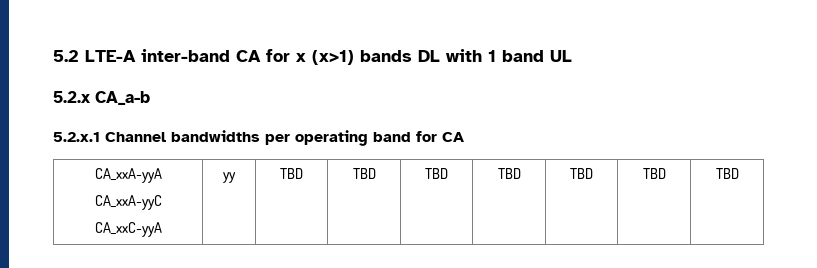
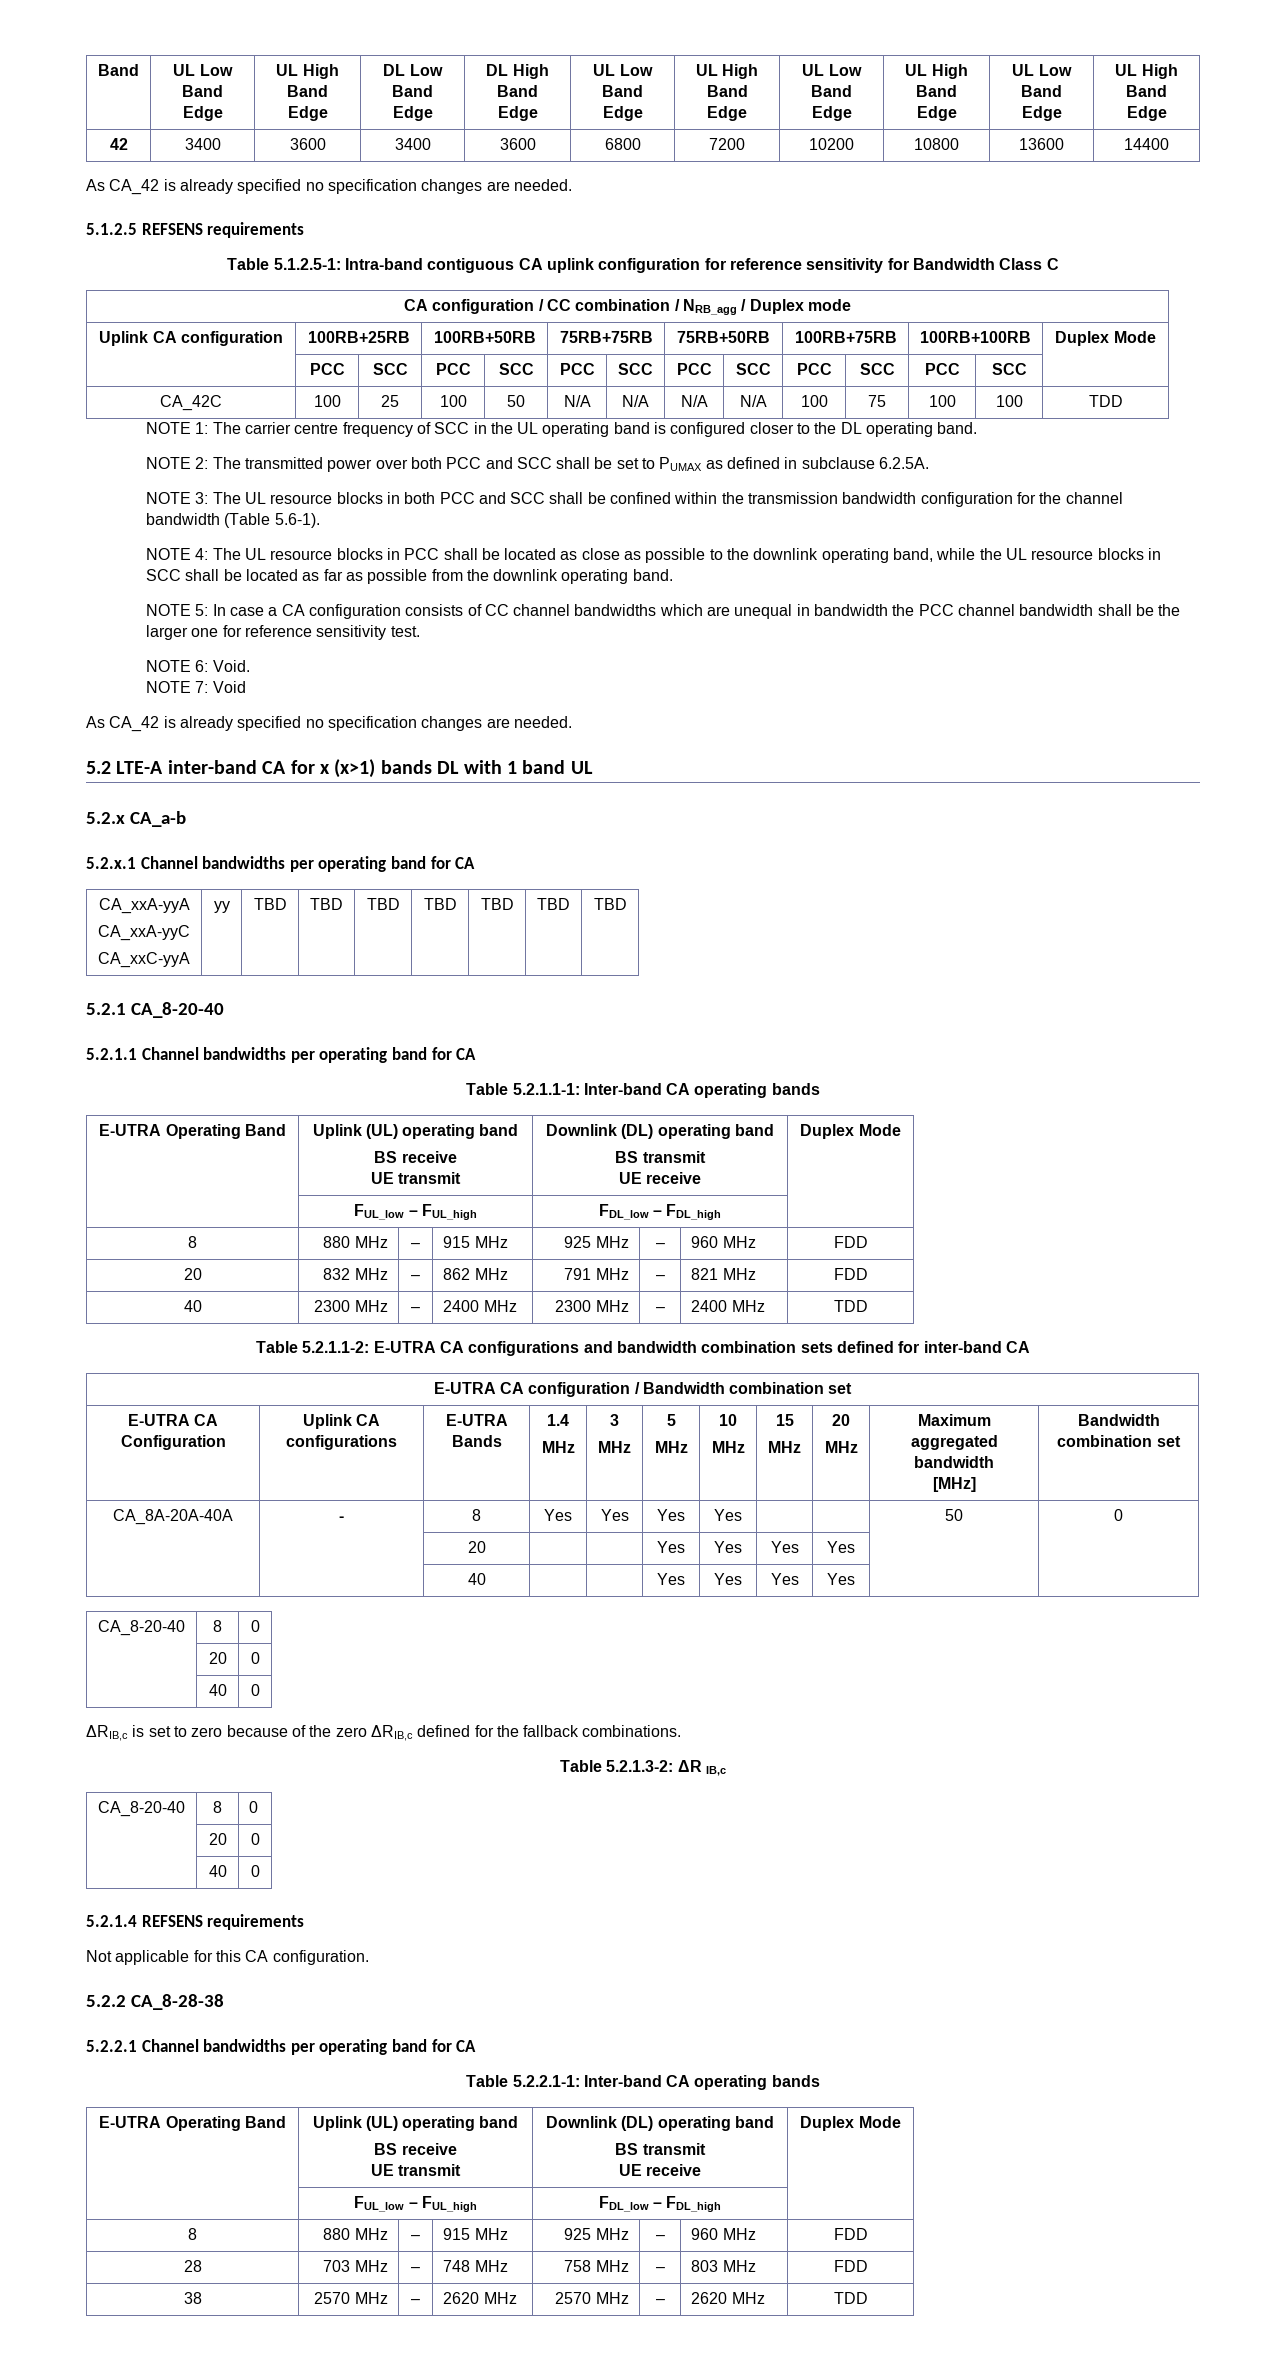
(53, 56) none -> [98,64,139,76] [173,64,233,76] [182,85,223,97] [182,106,223,121] [276,64,339,79] [287,85,328,97] [287,106,328,121] [383,64,443,76] [392,85,433,97] [392,106,433,121] [486,64,549,79] [497,85,538,97] [497,106,538,121] [593,64,653,76] [602,85,643,97] [602,106,643,121] [695,64,759,79] [706,85,748,97] [707,106,747,121] [802,64,862,76] [811,85,852,97] [811,106,852,121] [905,64,968,79] [916,85,957,97] [916,106,957,121] [1012,64,1072,76] [1021,85,1062,97] [1021,106,1062,121] [1115,64,1178,79] [1126,85,1167,97] [1126,106,1167,121] [109,138,128,150] [184,138,221,150] [289,138,326,150] [394,138,431,150] [499,138,536,150] [604,138,641,150] [709,138,745,150] [809,138,854,150] [914,138,959,150] [1019,138,1064,150] [1124,138,1169,150] [86,179,572,195] [86,222,305,238] [227,258,1059,273] [404,299,851,315] [99,331,283,346] [307,331,410,343] [433,331,536,343] [559,331,653,343] [677,331,770,343] [794,331,897,343] [920,331,1031,343] [1055,331,1156,346] [309,363,345,375] [372,363,408,375] [435,363,471,375] [498,363,534,375] [559,363,595,375] [618,363,653,375] [676,363,712,375] [735,363,771,375] [796,363,832,375] [859,363,895,375] [924,363,960,375] [991,363,1027,375] [160,395,222,411] [313,395,341,407] [381,395,399,407] [439,395,467,407] [507,395,525,407] [563,395,591,407] [622,395,649,407] [680,395,708,407] [739,395,767,407] [800,395,828,407] [868,395,886,407] [928,395,956,407] [995,395,1023,407] [1088,395,1123,407] [145,422,978,437] [145,457,930,472] [145,492,1123,507] [145,513,320,528] [145,548,1161,563] [145,569,673,584] [145,604,1181,619] [145,625,420,640] [145,660,250,672] [145,681,246,693] [86,716,572,732] Band | UL Low Band Edge | UL High Band Edge | DL Low Band Edge | DL High Band Edge | UL Low Band Edge | UL High Band Edge | UL Low Band Edge | UL High Band Edge | UL Low Band Edge | UL High Band Edge // 42 | 3400 | 3600 | 3400 | 3600 | 6800 | 7200 | 10200 | 10800 | 13600 | 14400 // As CA_42 is already specified no specification changes are needed. // 5.1.2.5 REFSENS requirements // Table 5.1.2.5-1: Intra-band contiguous CA uplink configuration for reference sensitivity for Bandwidth Class C // CA configuration / CC combination / NRB_agg / Duplex mode // Uplink CA configuration | 100RB+25RB | 100RB+50RB | 75RB+75RB | 75RB+50RB | 100RB+75RB | 100RB+100RB | Duplex Mode // | PCC | SCC | PCC | SCC | PCC | SCC | PCC | SCC | PCC | SCC | PCC | SCC | // CA_42C | 100 | 25 | 100 | 50 | N/A | N/A | N/A | N/A | 100 | 75 | 100 | 100 | TDD // NOTE 1: The carrier centre frequency of SCC in the UL operating band is configured closer to the DL operating band. // NOTE 2: The transmitted power over both PCC and SCC shall be set to PUMAX as defined in subclause 6.2.5A. // NOTE 3: The UL resource blocks in both PCC and SCC shall be confined within the transmission bandwidth configuration for the channel bandwidth (Table 5.6-1). // NOTE 4: The UL resource blocks in PCC shall be located as close as possible to the downlink operating band, while the UL resource blocks in SCC shall be located as far as possible from the downlink operating band. // NOTE 5: In case a CA configuration consists of CC channel bandwidths which are unequal in bandwidth the PCC channel bandwidth shall be the larger one for reference sensitivity test. // NOTE 6: Void. // NOTE 7: Void // As CA_42 is already specified no specification changes are needed. //
(739, 173) none -> [86,1002,224,1018] [86,1047,477,1063] [466,1083,820,1098] [99,1124,286,1139] [312,1124,519,1139] [374,1151,457,1163] [370,1172,462,1184] [546,1124,774,1139] [615,1151,706,1163] [618,1172,702,1184] [800,1124,901,1139] [354,1204,477,1220] [598,1204,722,1220] [188,1236,197,1248] [323,1236,388,1248] [411,1243,420,1248] [443,1236,508,1248] [564,1236,629,1248] [655,1243,665,1248] [691,1236,756,1248] [833,1236,868,1248] [183,1268,202,1280] [323,1268,388,1280] [411,1275,420,1280] [443,1268,508,1280] [564,1268,629,1280] [655,1275,665,1280] [691,1268,756,1280] [833,1268,868,1280] [183,1300,202,1312] [314,1300,388,1312] [411,1307,420,1312] [443,1300,517,1312] [555,1300,629,1312] [655,1307,665,1312] [691,1300,765,1312] [833,1300,868,1312] [256,1341,1030,1356] [433,1382,853,1397] [127,1414,219,1426] [120,1435,226,1450] [302,1414,381,1429] [286,1435,397,1450] [445,1414,508,1426] [451,1435,502,1447] [547,1414,569,1426] [541,1441,575,1453] [610,1414,619,1426] [598,1441,631,1453] [666,1414,676,1426] [654,1441,688,1453] [719,1414,737,1426] [711,1441,745,1453] [775,1414,794,1426] [768,1441,801,1453] [832,1414,850,1426] [824,1441,858,1453] [917,1414,991,1426] [910,1435,998,1450] [914,1456,994,1468] [932,1477,976,1492] [1077,1414,1160,1426] [1057,1435,1181,1447] [113,1509,233,1525] [339,1516,344,1521] [472,1509,481,1521] [544,1509,572,1521] [600,1509,629,1521] [657,1509,685,1521] [714,1509,742,1521] [945,1509,963,1521] [1114,1509,1123,1521] [467,1541,486,1553] [657,1541,685,1553] [714,1541,742,1553] [770,1541,799,1553] [827,1541,855,1553] [467,1573,486,1585] [657,1573,685,1585] [714,1573,742,1585] [770,1573,799,1585] [827,1573,855,1585] [98,1620,185,1636] [213,1620,222,1632] [250,1620,260,1632] [208,1652,227,1664] [250,1652,260,1664] [208,1684,227,1696] [250,1684,260,1696] [86,1725,682,1741] [560,1760,726,1776] [98,1801,185,1817] [213,1801,222,1813] [249,1801,259,1813] [208,1833,227,1845] [250,1833,260,1845] [208,1865,227,1877] [250,1865,260,1877] [86,1914,305,1930] [86,1950,369,1965] [86,1994,224,2010] [86,2039,477,2055] [466,2075,820,2090] [99,2116,286,2131] [312,2116,519,2131] [374,2143,457,2155] [370,2164,462,2176] [546,2116,774,2131] [615,2143,706,2155] [618,2164,702,2176] [800,2116,901,2131] [354,2196,477,2212] [598,2196,722,2212] [188,2228,197,2240] [323,2228,388,2240] [411,2235,420,2240] [443,2228,508,2240] [564,2228,629,2240] [655,2235,665,2240] [691,2228,756,2240] [833,2228,868,2240] [183,2260,202,2272] [323,2260,388,2272] [411,2267,420,2272] [443,2260,508,2272] [564,2260,629,2272] [655,2267,665,2272] [691,2260,756,2272] [833,2260,868,2272] [183,2292,202,2304] [314,2292,388,2304] [411,2299,420,2304] [443,2292,517,2304] [555,2292,629,2304] [655,2299,665,2304] [691,2292,765,2304] [833,2292,868,2304] // 5.2.1 CA_8-20-40 // 5.2.1.1 Channel bandwidths per operating band for CA // Table 5.2.1.1-1: Inter-band CA operating bands // E-UTRA Operating Band | Uplink (UL) operating band // BS receive // UE transmit | Downlink (DL) operating band // BS transmit // UE receive | Duplex Mode // | FUL_low – FUL_high | FDL_low – FDL_high | // 8 | 880 MHz | – | 915 MHz | 925 MHz | – | 960 MHz | FDD // 20 | 832 MHz | – | 862 MHz | 791 MHz | – | 821 MHz | FDD // 40 | 2300 MHz | – | 2400 MHz | 2300 MHz | – | 2400 MHz | TDD // Table 5.2.1.1-2: E-UTRA CA configurations and bandwidth combination sets defined for inter-band CA // E-UTRA CA configuration / Bandwidth combination set // E-UTRA CA Configuration | Uplink CA configurations | E-UTRA Bands | 1.4 // MHz | 3 // MHz | 5 // MHz | 10 // MHz | 15 // MHz | 20 // MHz | Maximum aggregated bandwidth // [MHz] | Bandwidth combination set // CA_8A-20A-40A | - | 8 | Yes | Yes | Yes | Yes | | | 50 | 0 // | | 20 | | | Yes | Yes | Yes | Yes | | // | | 40 | | | Yes | Yes | Yes | Yes | | // CA_8-20-40 | 8 | 0 // | 20 | 0 // | 40 | 0 // ΔRIB,c is set to zero because of the zero ΔRIB,c defined for the fallback combinations. // Table 5.2.1.3-2: ΔR IB,c // CA_8-20-40 | 8 | 0 // | 20 | 0 // | 40 | 0 // 5.2.1.4 REFSENS requirements // Not applicable for this CA configuration. // 5.2.2 CA_8-28-38 // 5.2.2.1 Channel bandwidths per operating band for CA // Table 5.2.2.1-1: Inter-band CA operating bands // E-UTRA Operating Band | Uplink (UL) operating band // BS receive // UE transmit | Downlink (DL) operating band // BS transmit // UE receive | Duplex Mode // | FUL_low – FUL_high | FDL_low – FDL_high | // 8 | 880 MHz | – | 915 MHz | 925 MHz | – | 960 MHz | FDD // 28 | 703 MHz | – | 748 MHz | 758 MHz | – | 803 MHz | FDD // 38 | 2570 MHz | – | 2620 MHz | 2570 MHz | – | 2620 MHz | TDD

